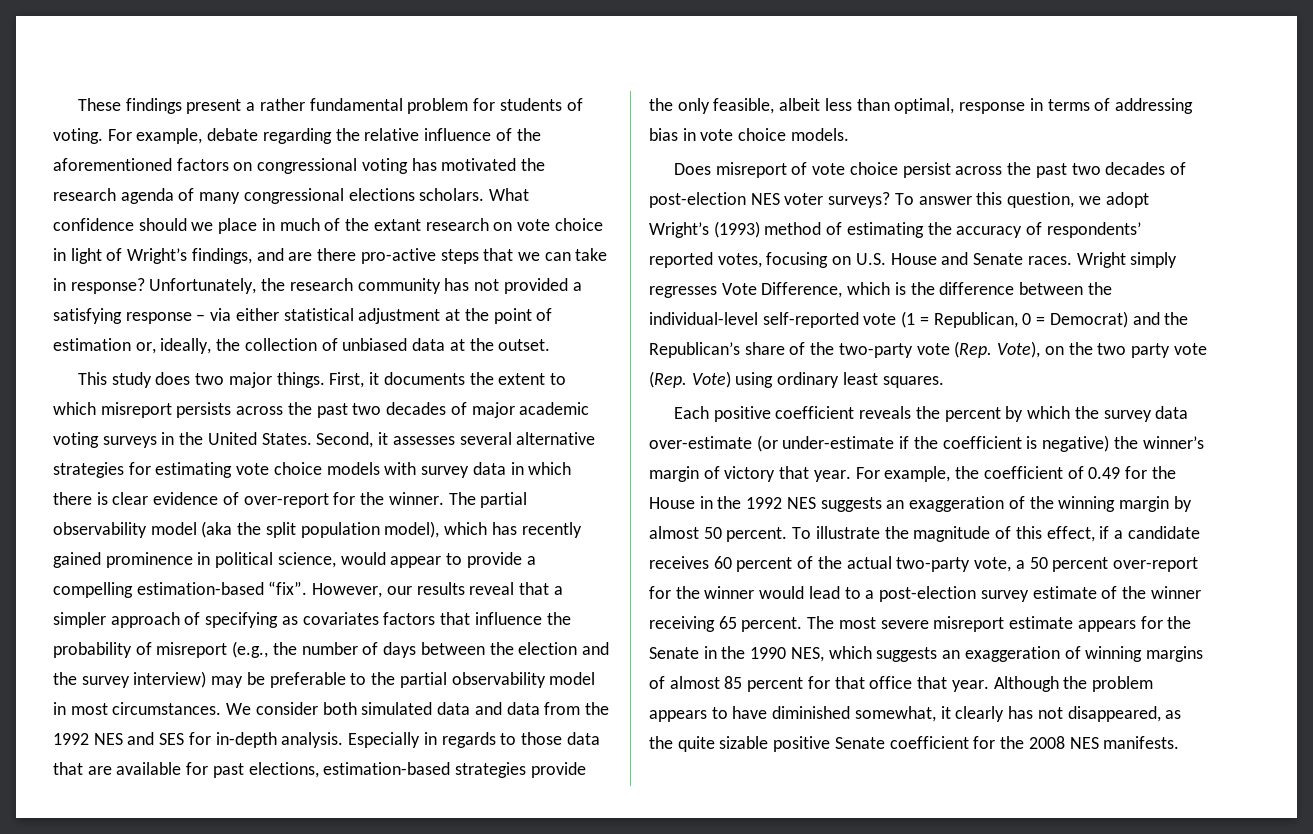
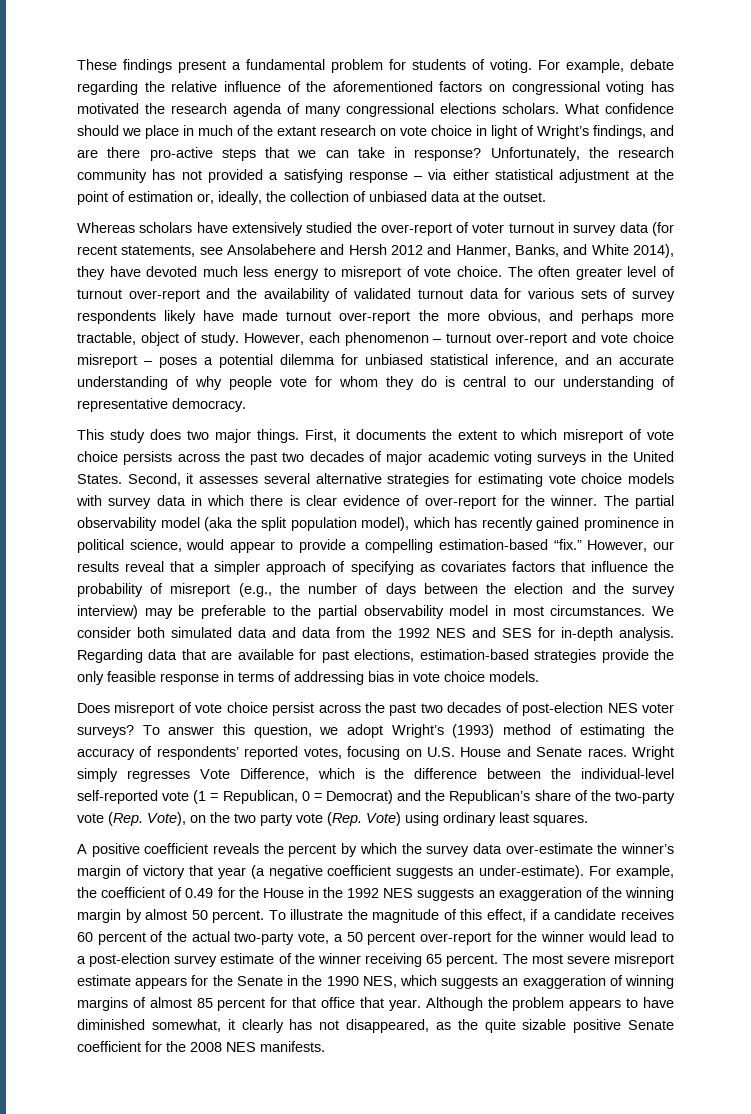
[259,98,305,111] rather -> (241, 66) none
(551, 345) none -> [77,222,674,236] [77,244,674,258] [77,266,676,280] [77,288,675,302] [77,310,674,324] [77,332,674,346] [77,354,674,368] [77,376,675,390] [77,398,246,412] // Whereas scholars have extensively studied the over-report of voter turnout in survey data (for recent statements, see Ansolabehere and Hersh 2012 and Hanmer, Banks, and White 2014), they have devoted much less energy to misreport of vote choice. The often greater level of turnout over-report and the availability of validated turnout data for various sets of survey respondents likely have made turnout over-report the more obvious, and perhaps more tractable, object of study. However, each phenomenon – turnout over-report and vote choice misreport – poses a potential dilemma for unbiased statistical inference, and an accurate understanding of why people vote for whom they do is central to our understanding of representative democracy.
(172, 410) none -> [629,429,674,440] [77,451,118,462] of vote choice
[268,581,308,595] “fix”. -> [553,539,582,550] “fix.”
[348,732,562,748] Especially in regards to those -> [77,649,143,663] Regarding
[713,98,955,114] feasible, albeit less than optimal, -> [107,671,156,682] feasible
[673,406,709,419] Each -> [77,844,87,854] A
[756,435,1110,452] (or under-estimate if the coefficient is negative) -> (593, 848) none
[813,470,851,482] year. -> [217,865,585,879] year (a negative coefficient suggests an under-estimate).

